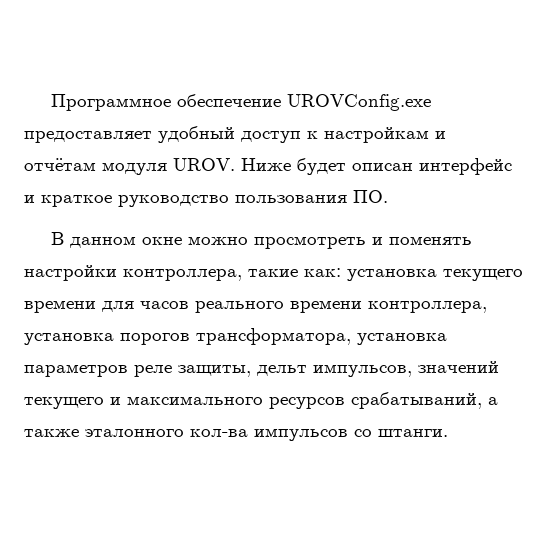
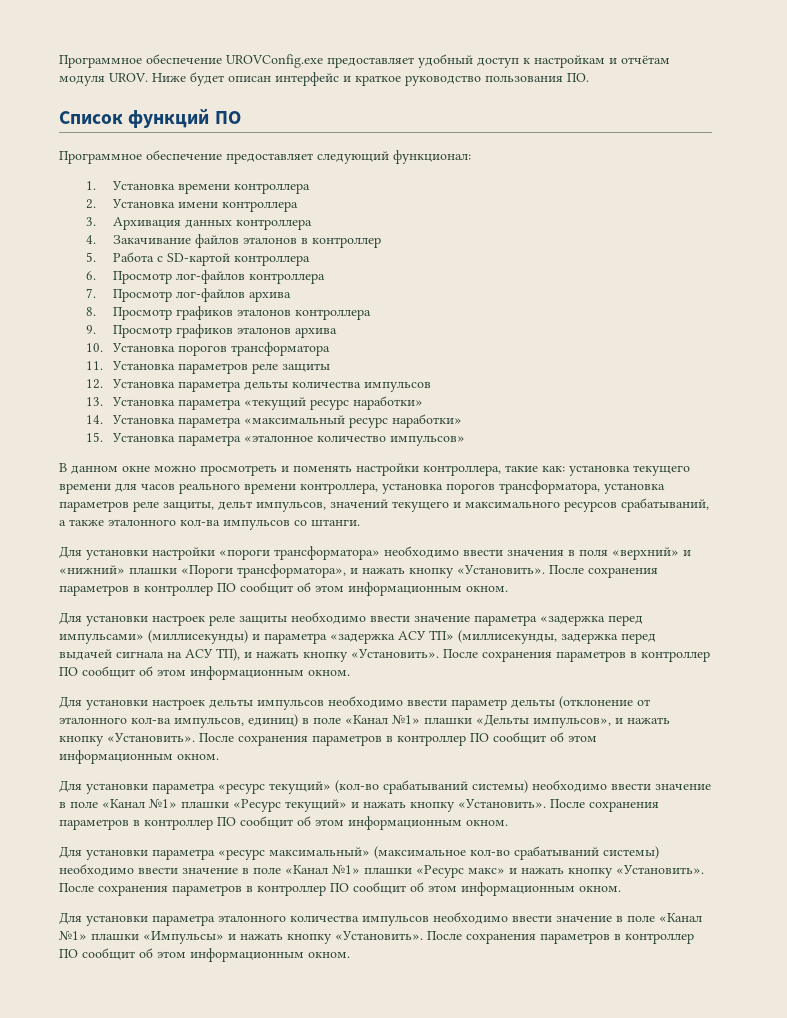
(388, 196) none -> [59,109,241,128] [59,150,471,164] [86,181,311,194] [86,199,299,212] [86,217,313,230] [86,234,382,248] [86,252,311,266] [86,270,326,284] [86,288,292,302] [86,306,372,320] [86,324,338,338] [86,342,331,356] [86,361,331,374] [86,379,432,392] [86,396,424,410] [86,414,463,428] [86,432,466,446] // Список функций ПО // Программное обеспечение предоставляет следующий функционал: // 1. Установка времени контроллера // 2. Установка имени контроллера // 3. Архивация данных контроллера // 4. Закачивание файлов эталонов в контроллер // 5. Работа с SD-картой контроллера // 6. Просмотр лог-файлов контроллера // 7. Просмотр лог-файлов архива // 8. Просмотр графиков эталонов контроллера // 9. Просмотр графиков эталонов архива // 10. Установка порогов трансформатора // 11. Установка параметров реле защиты // 12. Установка параметра дельты количества импульсов // 13. Установка параметра «текущий ресурс наработки» // 14. Установка параметра «максимальный ресурс наработки» // 15. Установка параметра «эталонное количество импульсов»
(448, 433) none -> [59,546,691,560] [59,564,658,578] [59,582,508,596] [59,612,643,626] [59,630,656,644] [59,648,710,662] [59,666,350,680] [59,696,650,710] [59,714,670,728] [59,732,597,746] [59,750,219,764] [59,780,711,794] [59,799,659,812] [59,816,508,830] [59,846,659,860] [59,864,704,878] [59,882,621,896] [59,912,702,926] [59,931,694,944] [59,948,350,962] // Для установки настройки «пороги трансформатора» необходимо ввести значения в поля «верхний» и «нижний» плашки «Пороги трансформатора», и нажать кнопку «Установить». После сохранения параметров в контроллер ПО сообщит об этом информационным окном. // Для установки настроек реле защиты необходимо ввести значение параметра «задержка перед импульсами» (миллисекунды) и параметра «задержка АСУ ТП» (миллисекунды, задержка перед выдачей сигнала на АСУ ТП), и нажать кнопку «Установить». После сохранения параметров в контроллер ПО сообщит об этом информационным окном. // Для установки настроек дельты импульсов необходимо ввести параметр дельты (отклонение от эталонного кол-ва импульсов, единиц) в поле «Канал №1» плашки «Дельты импульсов», и нажать кнопку «Установить». После сохранения параметров в контроллер ПО сообщит об этом информационным окном. // Для установки параметра «ресурс текущий» (кол-во срабатываний системы) необходимо ввести значение в поле «Канал №1» плашки «Ресурс текущий» и нажать кнопку «Установить». После сохранения параметров в контроллер ПО сообщит об этом информационным окном. // Для установки параметра «ресурс максимальный» (максимальное кол-во срабатываний системы) необходимо ввести значение в поле «Канал №1» плашки «Ресурс макс» и нажать кнопку «Установить». После сохранения параметров в контроллер ПО сообщит об этом информационным окном. // Для установки параметра эталонного количества импульсов необходимо ввести значение в поле «Канал №1» плашки «Импульсы» и нажать кнопку «Установить». После сохранения параметров в контроллер ПО сообщит об этом информационным окном.

